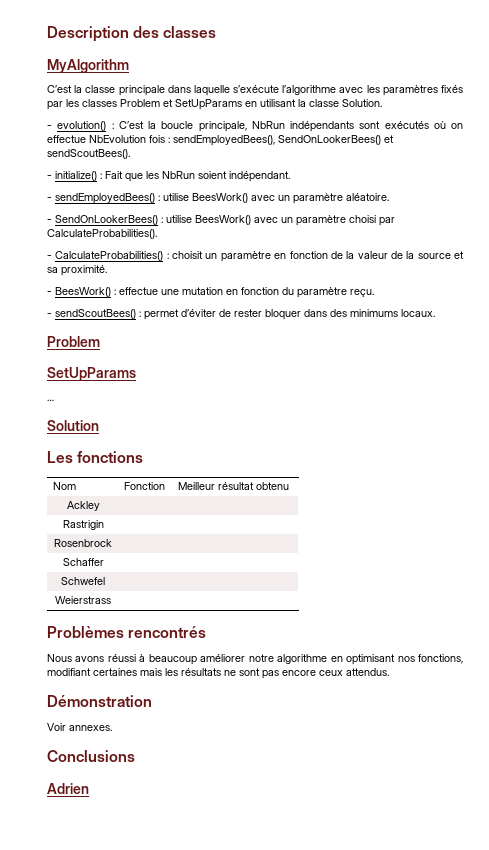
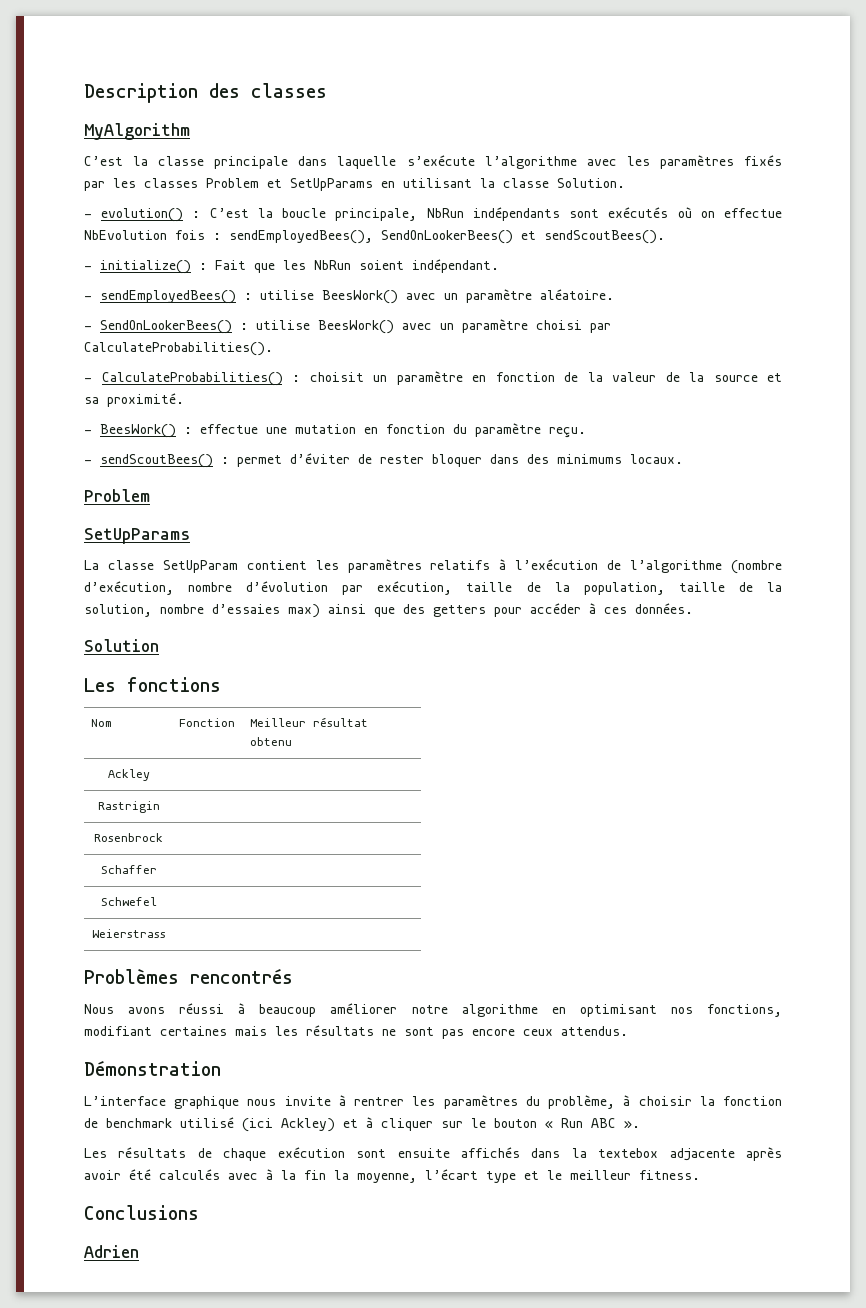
[47,399,54,401] … -> [84,559,782,574] [84,581,782,595] [84,603,693,618] La classe SetUpParam contient les paramètres relatifs à l’exécution de l’algorithme (nombre d’exécution, nombre d’évolution par exécution, taille de la population, taille de la solution, nombre d’essaies max) ainsi que des getters pour accéder à ces données.
[47,723,112,731] Voir annexes. -> [84,1095,783,1109] [84,1117,640,1132] [84,1147,782,1161] [84,1169,700,1183] L’interface graphique nous invite à rentrer les paramètres du problème, à choisir la fonction de benchmark utilisé (ici Ackley) et à cliquer sur le bouton « Run ABC ». // Les résultats de chaque exécution sont ensuite affichés dans la textebox adjacente après avoir été calculés avec à la fin la moyenne, l’écart type et le meilleur fitness.

